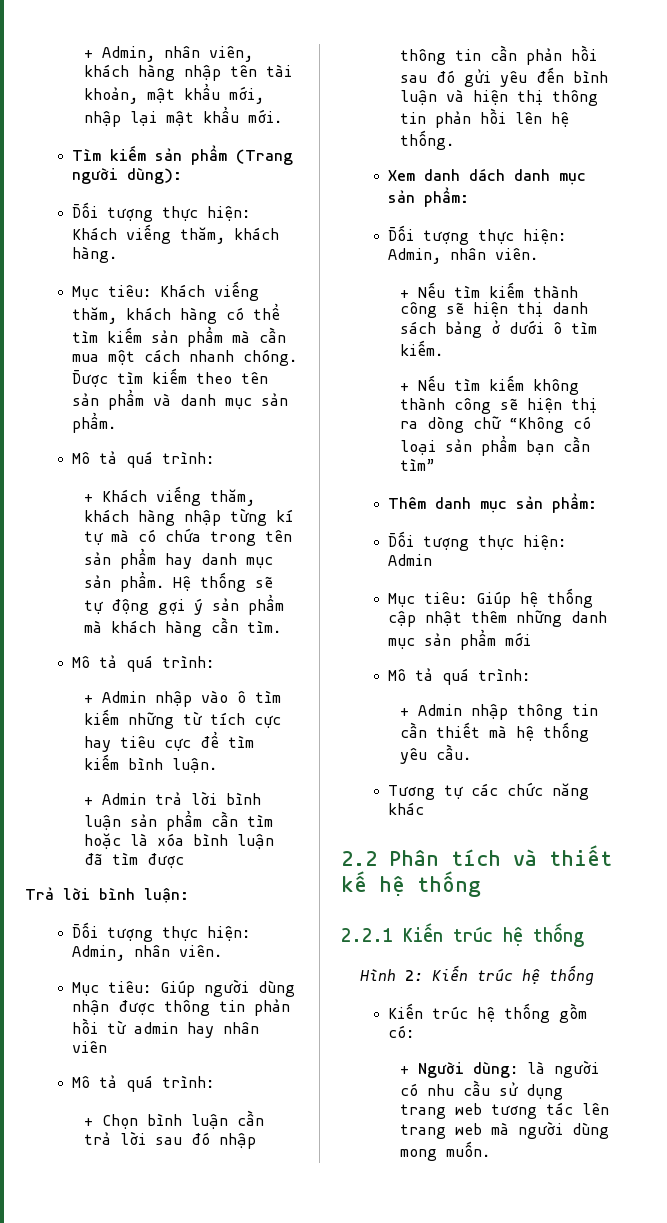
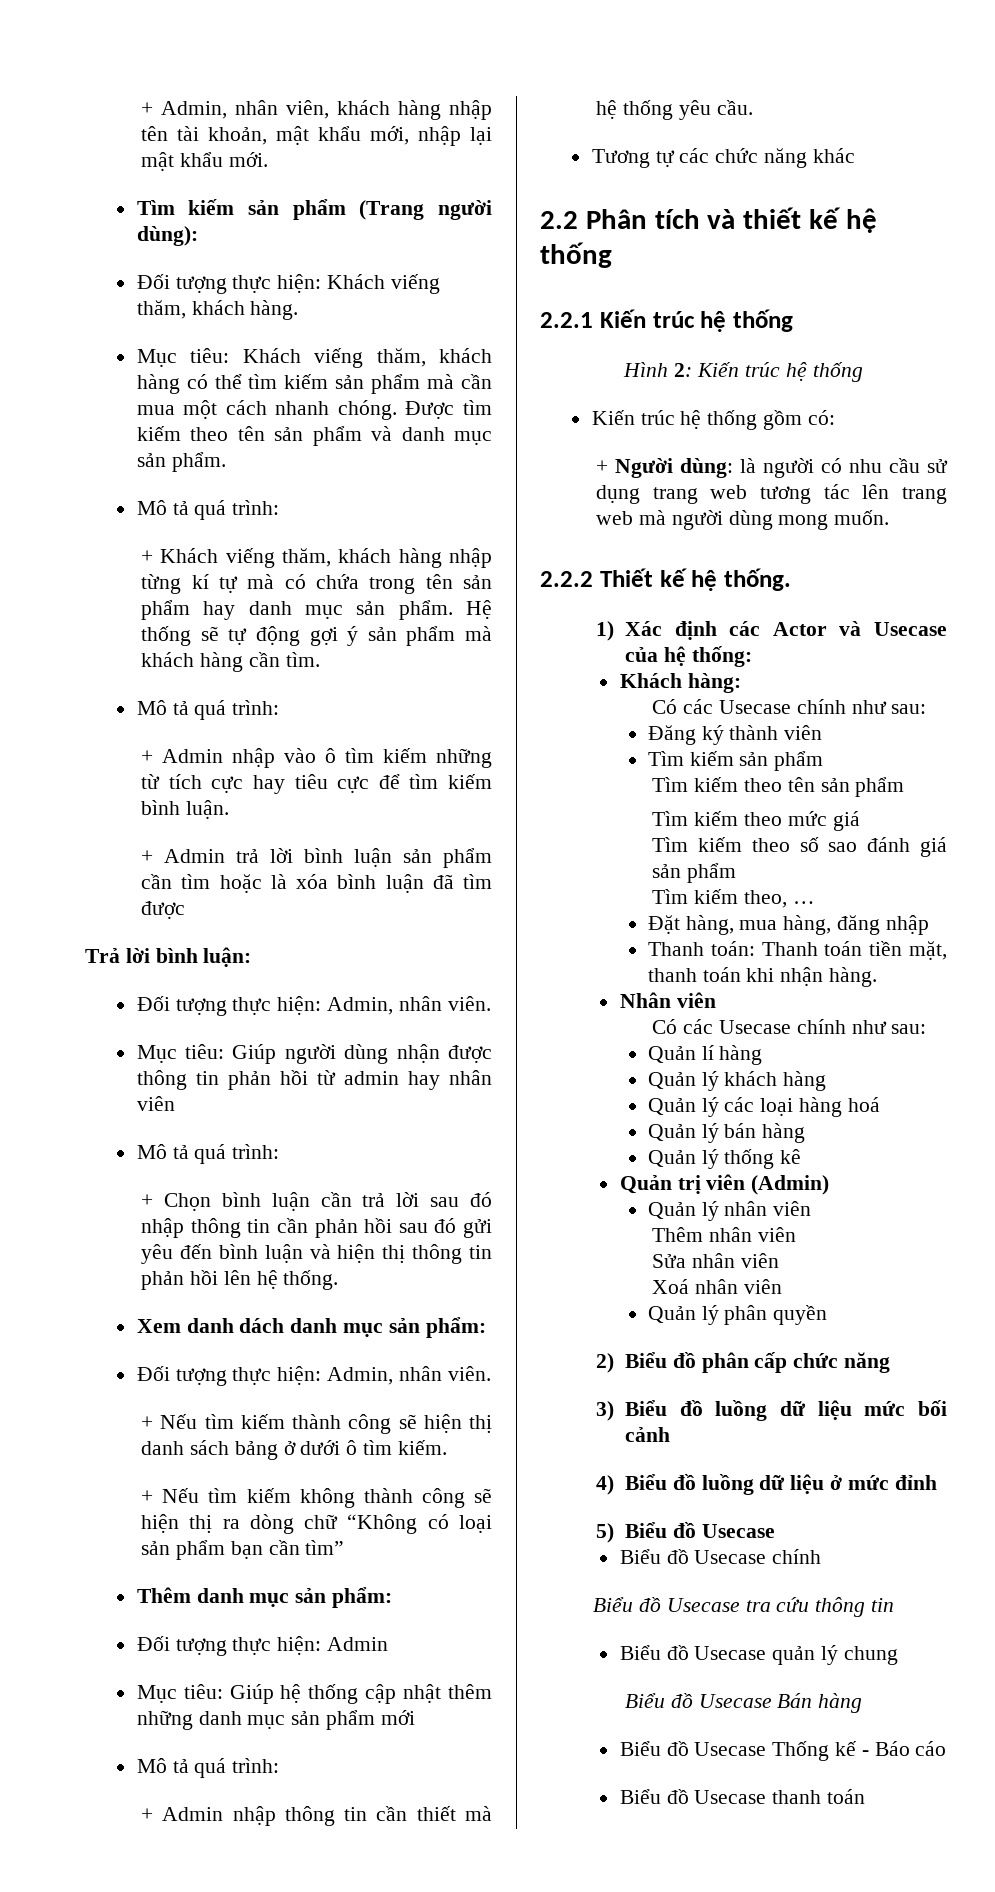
(490, 1149) none -> [540,568,791,591] [596,621,947,641] [624,646,752,667] [619,673,741,693] [652,699,927,714] [647,725,823,745] [647,751,824,771] [652,777,905,797] [652,811,860,831] [652,837,947,857] [652,863,737,883] [652,889,815,908] [647,915,929,935] [647,941,947,960] [647,967,878,987] [619,992,716,1008] [652,1019,927,1034] [647,1045,763,1065] [647,1071,827,1091] [647,1097,880,1117] [647,1123,806,1143] [647,1149,802,1169] [619,1174,830,1195] [647,1201,812,1221] [652,1227,796,1242] [652,1253,779,1268] [652,1279,782,1294] [647,1305,828,1325] [596,1352,890,1373] [596,1400,947,1421] [624,1427,670,1442] [596,1474,937,1495] [596,1522,775,1543] [619,1549,822,1564] [593,1597,894,1617] [619,1645,898,1665] [624,1693,863,1713] [619,1741,947,1761] [619,1789,866,1804] // 2.2.2 Thiết kế hệ thống. // 1) Xác định các Actor và Usecase của hệ thống: // Khách hàng: // Có các Usecase chính như sau: // Đăng ký thành viên // Tìm kiếm sản phẩm // Tìm kiếm theo tên sản phẩm // Tìm kiếm theo mức giá // Tìm kiếm theo số sao đánh giá sản phẩm // Tìm kiếm theo, … // Đặt hàng, mua hàng, đăng nhập // Thanh toán: Thanh toán tiền mặt, thanh toán khi nhận hàng. // Nhân viên // Có các Usecase chính như sau: // Quản lí hàng // Quản lý khách hàng // Quản lý các loại hàng hoá // Quản lý bán hàng // Quản lý thống kê // Quản trị viên (Admin) // Quản lý nhân viên // Thêm nhân viên // Sửa nhân viên // Xoá nhân viên // Quản lý phân quyền // 2) Biểu đồ phân cấp chức năng // 3) Biểu đồ luồng dữ liệu mức bối cảnh // 4) Biểu đồ luồng dữ liệu ở mức đỉnh // 5) Biểu đồ Usecase // Biểu đồ Usecase chính // Biểu đồ Usecase tra cứu thông tin // Biểu đồ Usecase quản lý chung // Biểu đồ Usecase Bán hàng // Biểu đồ Usecase Thống kế - Báo cáo // Biểu đồ Usecase thanh toán

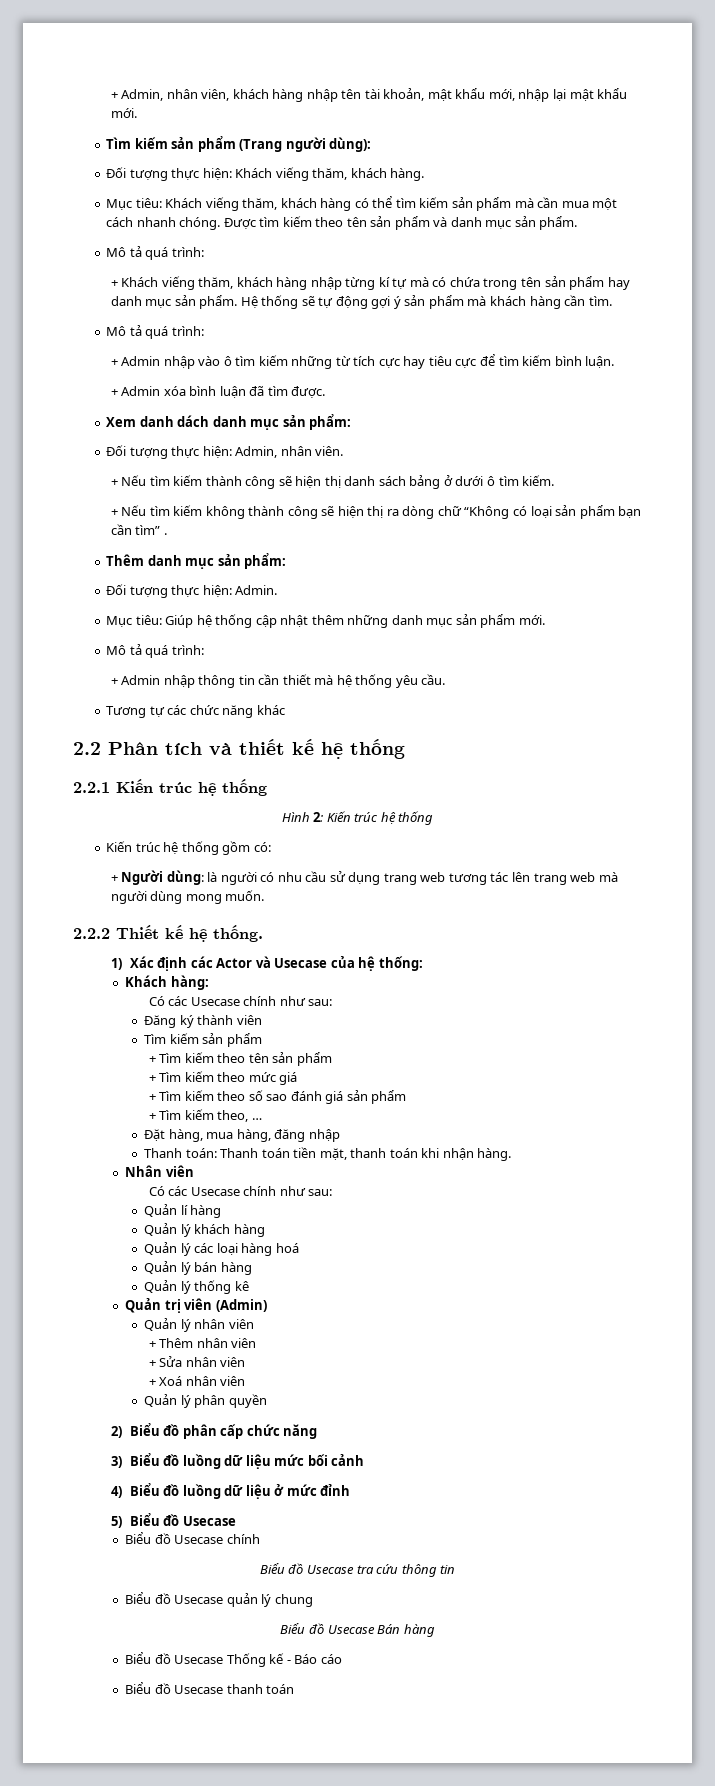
[236,848,492,868] [141,874,287,893] trả lời bình luận sản phẩm cần tìm hoặc là -> (161, 391) none
[141,901,186,919] [85,947,252,967] [136,996,491,1016] [136,1044,492,1064] [136,1070,493,1090] [136,1096,175,1111] [136,1144,280,1164] [141,1192,492,1211] [141,1218,492,1238] [141,1244,492,1264] [141,1270,339,1290] được // Trả lời bình luận: // Đối tượng thực hiện: Admin, nhân viên. // Mục tiêu: Giúp người dùng nhận được thông tin phản hồi từ admin hay nhân viên // Mô tả quá trình: // + Chọn bình luận cần trả lời sau đó nhập thông tin cần phản hồi sau đó gửi yêu đến bình luận và hiện thị thông tin phản hồi lên hệ thống. -> [291,386,326,398] được.
(345, 1547) none -> [163,533,167,535] .
[326,1637,388,1651] Admin -> [235,585,278,595] Admin.
[380,1710,415,1725] mới -> [518,615,545,625] mới.
(824, 761) none -> [148,1056,156,1063] +
(905, 787) none -> [148,1075,156,1082] +
(860, 821) none -> [148,1094,156,1101] +
(737, 873) none -> [148,1113,156,1120] +
(812, 1208) none -> [148,1341,156,1348] +
(796, 1234) none -> [148,1360,156,1367] +
(779, 1260) none -> [148,1379,156,1386] +

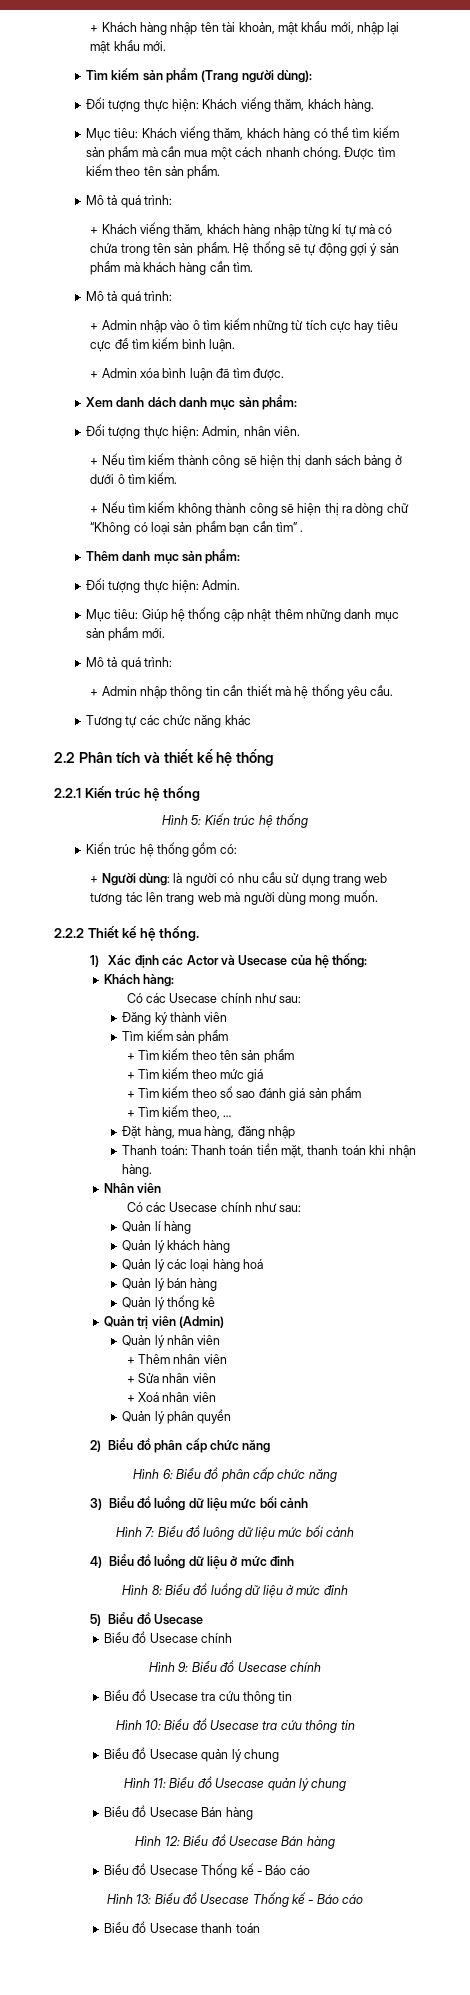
[110,89,269,101] + Admin, nhân viên, khách -> [90,22,137,32] + Khách
[394,216,536,230] phẩm và danh mục sản -> (185, 171) none
[569,276,630,290] [110,295,196,308] phẩm hay danh mục sản -> (194, 248) none
[313,812,324,822] 2: -> [191,815,202,825] 5:
(318, 1431) none -> [133,1467,337,1482] // Hình 6: Biểu đồ phân cấp chức năng
(365, 1460) none -> [115,1525,355,1540] // Hình 7: Biểu đồ luông dữ liệu mức bối cảnh
(351, 1490) none -> [122,1583,348,1598] // Hình 8: Biểu đồ luồng dữ liệu ở mức đỉnh
(260, 1539) none -> [149,1660,321,1672] [104,1689,293,1704] [115,1720,161,1730] Hình 9: Biểu đồ Usecase chính // Biểu đồ Usecase tra cứu thông tin // Hình 10:
(313, 1600) none -> [123,1776,347,1791] [104,1805,253,1820] [135,1836,180,1846] Hình 11: Biểu đồ Usecase quản lý chung // Biểu đồ Usecase Bán hàng // Hình 12:
(342, 1659) none -> [106,1892,364,1907] // Hình 13: Biểu đồ Usecase Thống kế - Báo cáo

